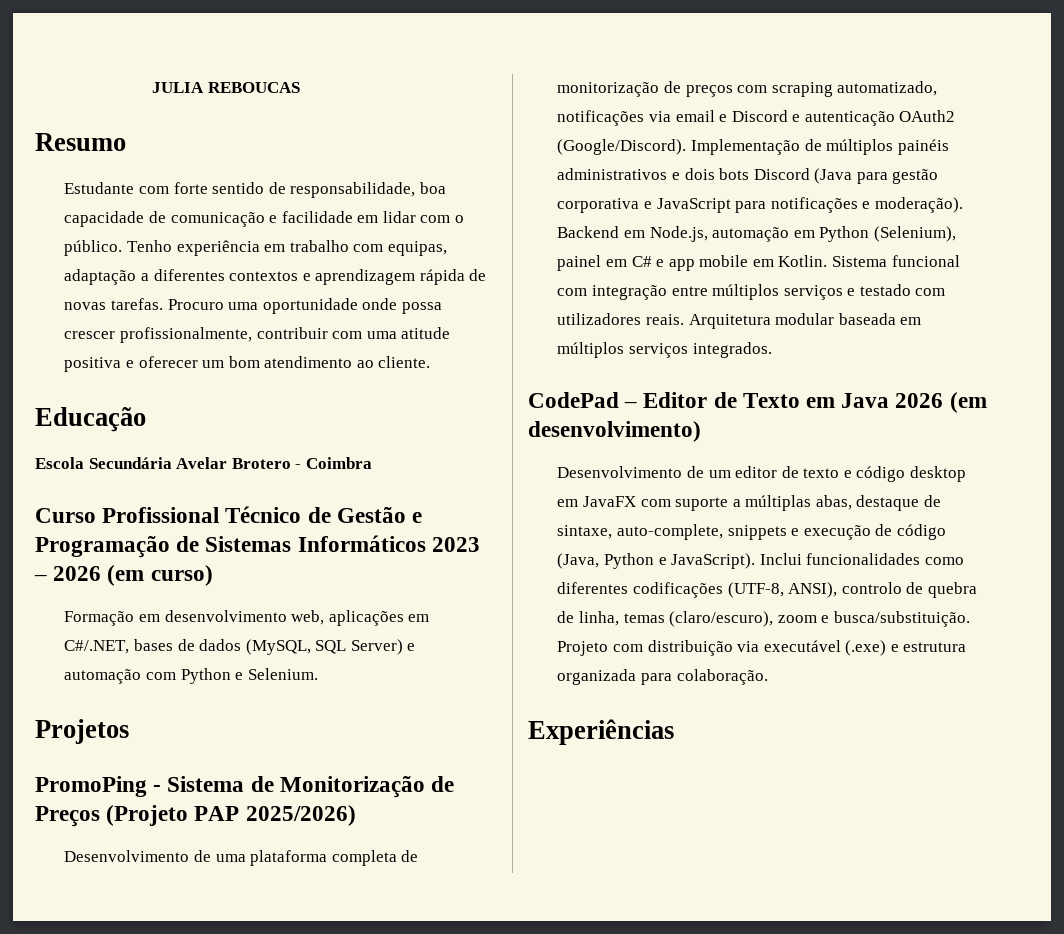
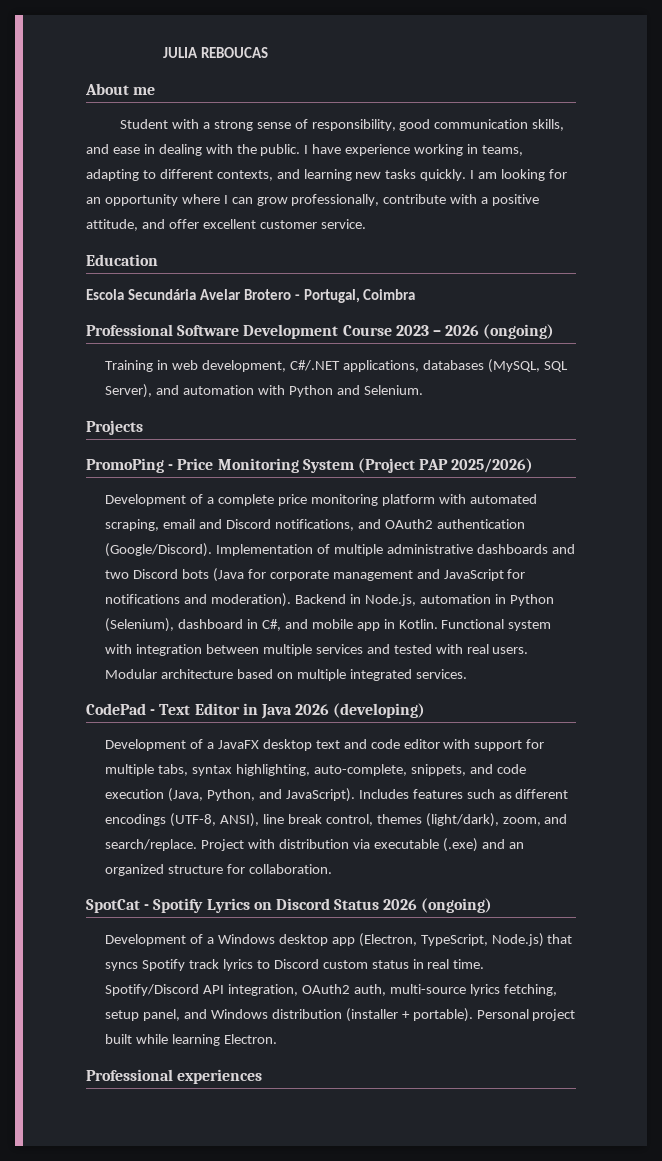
[35,133,126,151] [64,182,446,198] [64,211,465,227] [64,240,447,256] [64,269,487,285] [64,298,442,314] [64,327,451,343] [64,356,431,372] [35,407,146,432] Resumo // Estudante com forte sentido de responsabilidade, boa capacidade de comunicação e facilidade em lidar com o público. Tenho experiência em trabalho com equipas, adaptação a diferentes contextos e aprendizagem rápida de novas tarefas. Procuro uma oportunidade onde possa crescer profissionalmente, contribuir com uma atitude positiva e oferecer um bom atendimento ao cliente. // Educação -> [85,83,156,95] [120,119,565,131] [86,144,523,156] [86,169,567,181] [86,194,540,206] [86,219,366,231] [86,254,158,266] About me // Student with a strong sense of responsibility, good communication skills, and ease in dealing with the public. I have experience working in teams, adapting to different contexts, and learning new tasks quickly. I am looking for an opportunity where I can grow professionally, contribute with a positive attitude, and offer excellent customer service. // Education
(302, 466) none -> [303,289,360,303] Portugal,
[35,506,423,523] [35,535,480,558] [34,565,213,586] [64,610,430,626] [64,639,416,655] [64,668,244,684] Curso Profissional Técnico de Gestão e Programação de Sistemas Informáticos 2023 – 2026 (em curso) // Formação em desenvolvimento web, aplicações em C#/.NET, bases de dados (MySQL, SQL Server) e automação com Python e -> [86,324,555,339] [105,359,568,373] [105,384,360,398] Professional Software Development Course 2023 – 2026 (ongoing) // Training in web development, C#/.NET applications, databases (MySQL, SQL Server), and automation with Python and
[35,719,129,744] Projetos -> [86,420,143,435] Projects
[167,776,455,798] [35,805,356,827] [64,850,419,866] [557,81,938,97] [557,110,956,126] [557,139,949,155] [557,168,939,184] [557,197,963,213] [557,226,956,242] [557,255,960,271] [557,284,946,300] [557,313,922,329] [557,342,772,358] [528,392,987,413] [528,421,701,442] [557,466,967,482] [557,495,942,511] [557,524,946,540] [557,553,964,569] [557,582,977,598] [557,611,970,627] [557,640,967,656] [557,669,768,685] [528,719,674,745] Sistema de Monitorização de Preços (Projeto PAP 2025/2026) // Desenvolvimento de uma plataforma completa de monitorização de preços com scraping automatizado, notificações via email e Discord e autenticação OAuth2 (Google/Discord). Implementação de múltiplos painéis administrativos e dois bots Discord (Java para gestão corporativa e JavaScript para notificações e moderação). Backend em Node.js, automação em Python (Selenium), painel em C# e app mobile em Kotlin. Sistema funcional com integração entre múltiplos serviços e testado com utilizadores reais. Arquitetura modular baseada em múltiplos serviços integrados. // CodePad – Editor de Texto em Java 2026 (em desenvolvimento) // Desenvolvimento de um editor de texto e código desktop em JavaFX com suporte a múltiplas abas, destaque de sintaxe, auto-complete, snippets e execução de código (Java, Python e JavaScript). Inclui funcionalidades como diferentes codificações (UTF-8, ANSI), controlo de quebra de linha, temas (claro/escuro), zoom e busca/substituição. Projeto com distribuição via executável (.exe) e estrutura organizada para colaboração. // Experiências -> [177,458,534,473] [105,494,537,506] [105,519,525,531] [105,543,575,557] [105,568,526,582] [105,593,554,607] [105,618,552,632] [105,644,529,656] [105,669,467,681] [86,703,426,719] [105,739,545,751] [105,764,526,776] [105,788,569,802] [105,813,568,827] [105,838,524,852] [105,864,332,876] [86,898,493,913] [105,933,573,947] [105,959,485,971] [105,984,557,996] [105,1008,576,1022] [105,1034,277,1046] [86,1069,263,1084] Price Monitoring System (Project PAP 2025/2026) // Development of a complete price monitoring platform with automated scraping, email and Discord notifications, and OAuth2 authentication (Google/Discord). Implementation of multiple administrative dashboards and two Discord bots (Java for corporate management and JavaScript for notifications and moderation). Backend in Node.js, automation in Python (Selenium), dashboard in C#, and mobile app in Kotlin. Functional system with integration between multiple services and tested with real users. Modular architecture based on multiple integrated services. // CodePad - Text Editor in Java 2026 (developing) // Development of a JavaFX desktop text and code editor with support for multiple tabs, syntax highlighting, auto-complete, snippets, and code execution (Java, Python, and JavaScript). Includes features such as different encodings (UTF-8, ANSI), line break control, themes (light/dark), zoom, and search/replace. Project with distribution via executable (.exe) and an organized structure for collaboration. // SpotCat - Spotify Lyrics on Discord Status 2026 (ongoing) // Development of a Windows desktop app (Electron, TypeScript, Node.js) that syncs Spotify track lyrics to Discord custom status in real time. Spotify/Discord API integration, OAuth2 auth, multi-source lyrics fetching, setup panel, and Windows distribution (installer + portable). Personal project built while learning Electron. // Professional experiences

